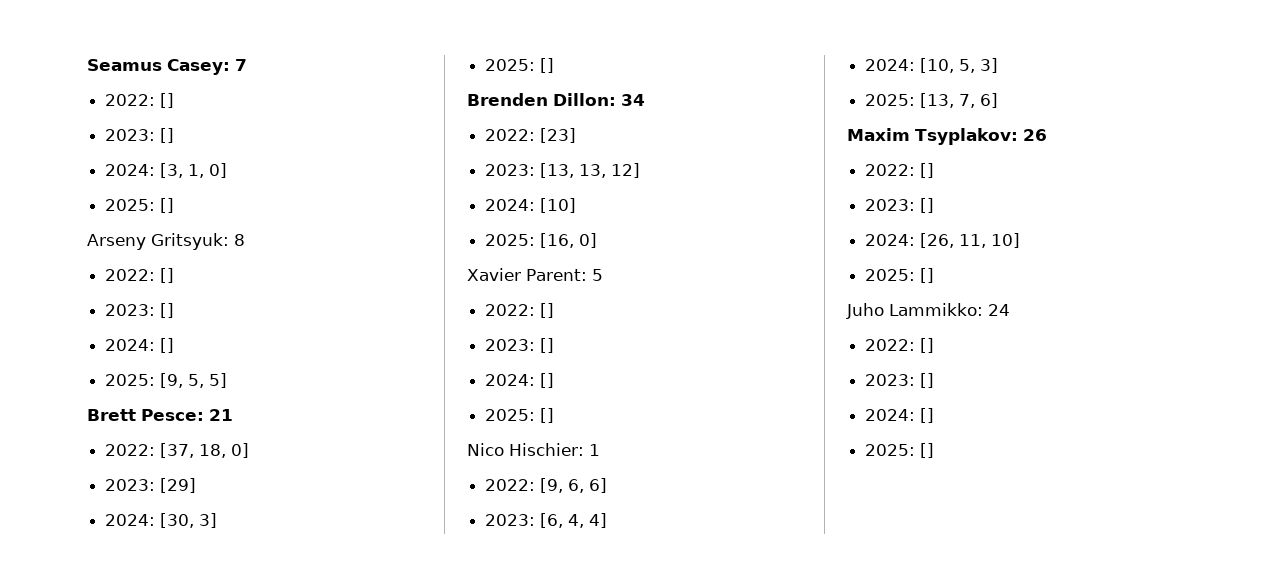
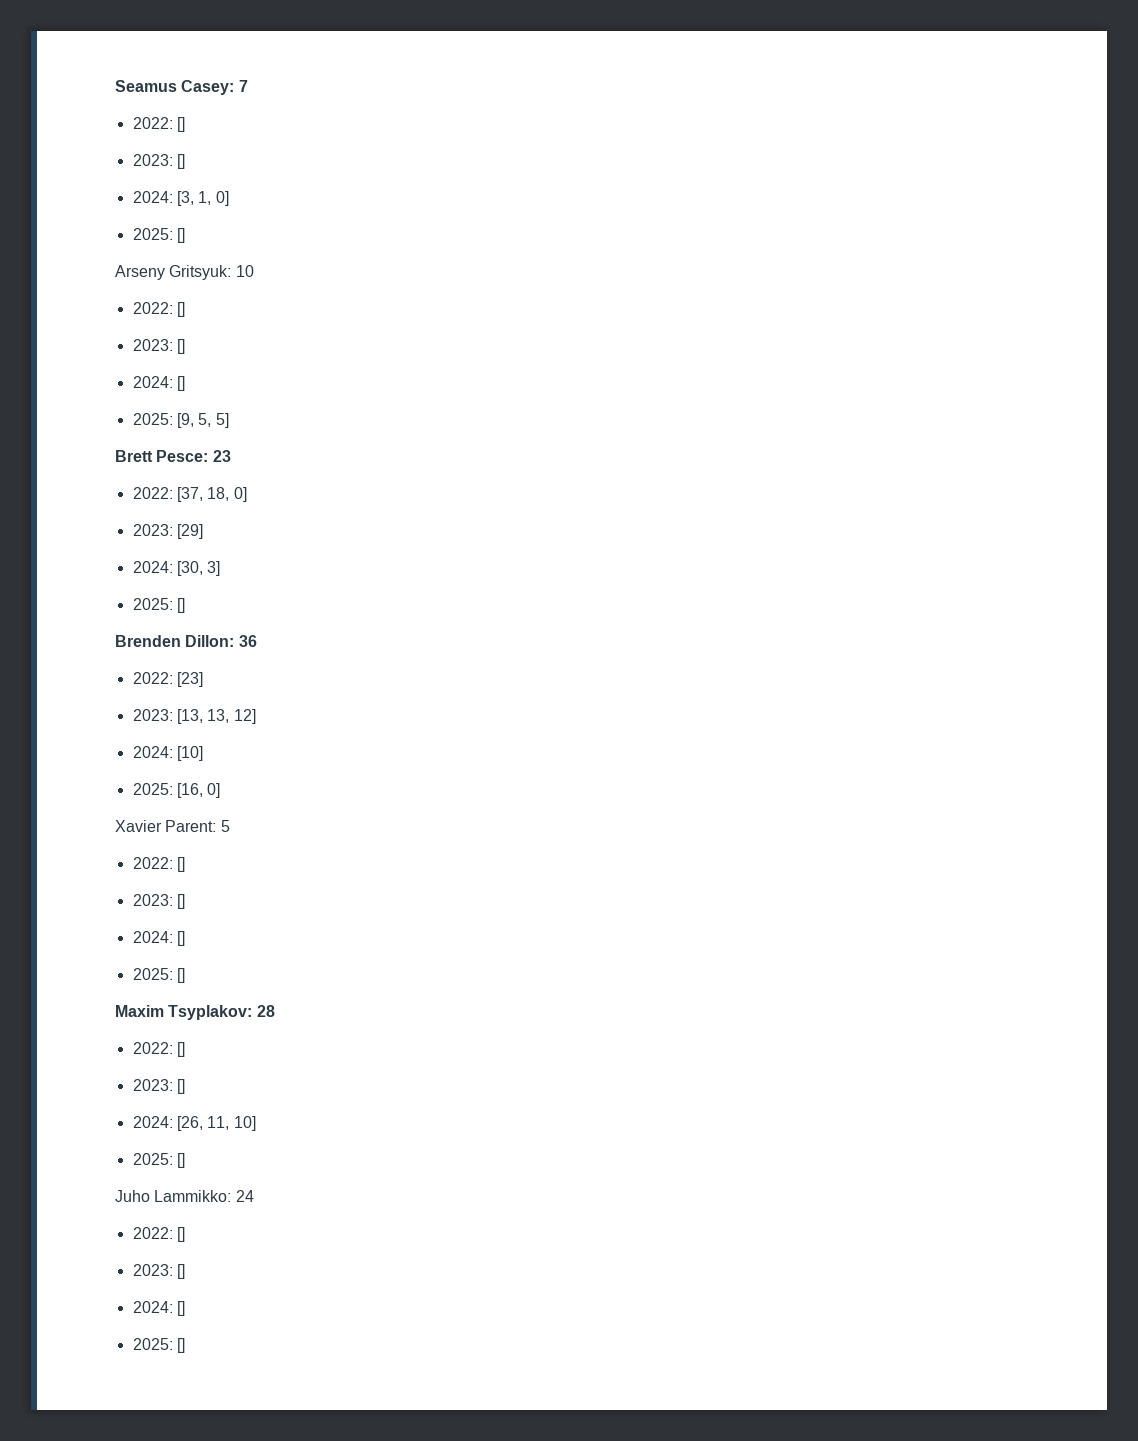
[234,234,245,246] 8 -> [235,265,254,277] 10
[209,409,233,421] 21 -> [212,450,231,462] 23
[621,94,645,106] 34 -> [238,635,257,647] 36
[467,443,600,456] [485,478,608,493] [485,513,608,528] [865,58,999,73] [865,93,999,108] // Nico Hischier: 1 // 2022: [9, 6, 6] // 2023: [6, 4, 4] // 2024: [10, 5, 3] // 2025: [13, 7, 6] -> (185, 975) none
[1022,129,1047,141] 26 -> [256,1005,275,1017] 28

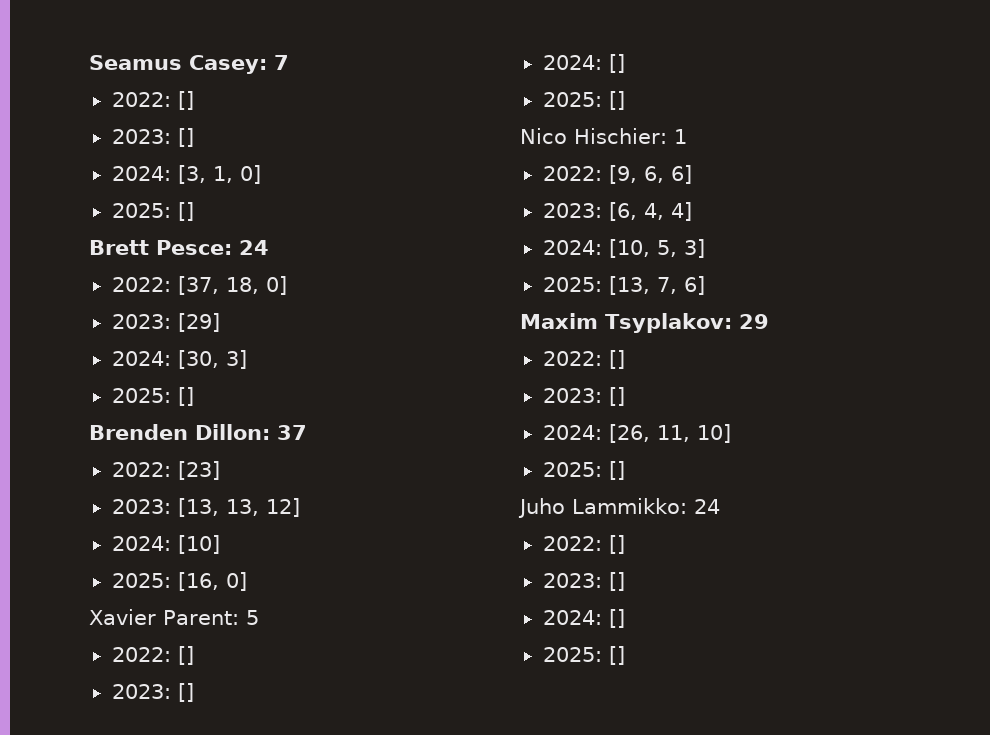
[115,265,254,280] [132,302,185,317] [132,339,185,354] [132,376,185,391] [132,413,229,428] // Arseny Gritsyuk: 10 // 2022: [] // 2023: [] // 2024: [] // 2025: [9, 5, 5] -> (194, 211) none
[212,450,231,462] 23 -> [239,240,269,255] 24
[238,635,257,647] 36 -> [277,425,307,440] 37
(185, 975) none -> [520,128,687,144] [542,165,692,184] [542,202,692,221] [542,239,705,258] [542,276,705,295] // Nico Hischier: 1 // 2022: [9, 6, 6] // 2023: [6, 4, 4] // 2024: [10, 5, 3] // 2025: [13, 7, 6]
[256,1005,275,1017] 28 -> [738,314,769,329] 29

